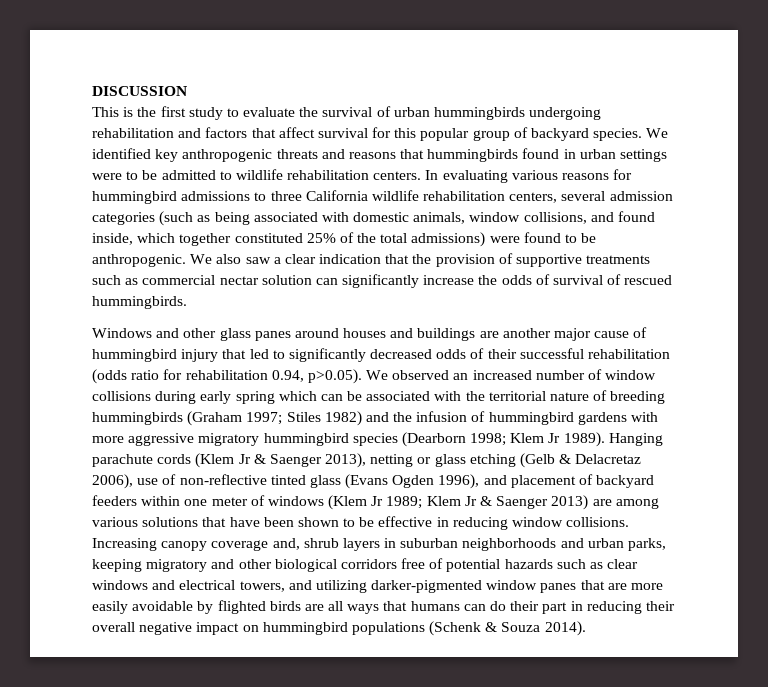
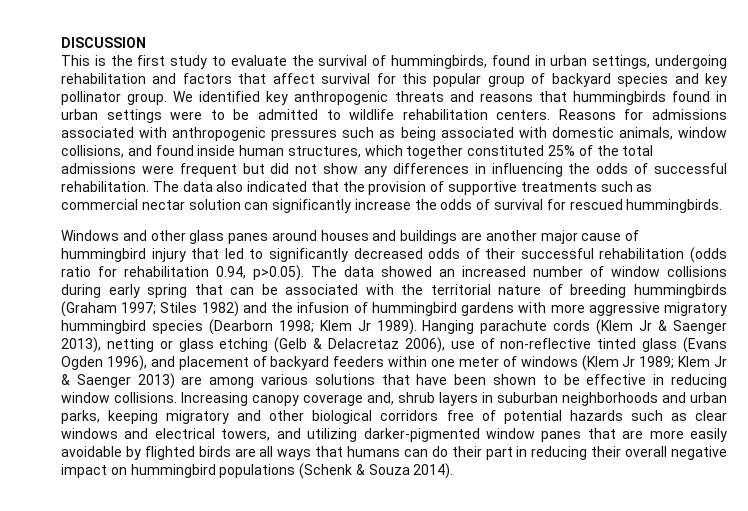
[393,107,526,120] urban hummingbirds -> [391,55,651,69] hummingbirds, found in urban settings,
[593,128,643,141] species. -> [617,73,728,87] [61,91,168,105] species and key pollinator group.
[425,169,633,183] [92,190,673,204] [92,211,194,226] In evaluating various reasons for hummingbird admissions to three California wildlife rehabilitation centers, several admission categories (such -> [558,109,727,120] [61,127,375,141] Reasons for admissions associated with anthropogenic pressures such
[92,233,133,245] inside, -> [197,145,361,158] inside human structures,
[411,232,597,247] [92,254,382,267] admissions) were found to be anthropogenic. We also saw a clear indication -> [61,163,727,177] [61,181,308,192] admissions were frequent but did not show any differences in influencing the odds of successful rehabilitation. The data also indicated
[607,274,622,285] of -> [546,199,566,210] for
[366,370,450,380] We observed -> [311,266,432,277] The data showed
[278,391,317,401] which -> [194,284,223,295] that

